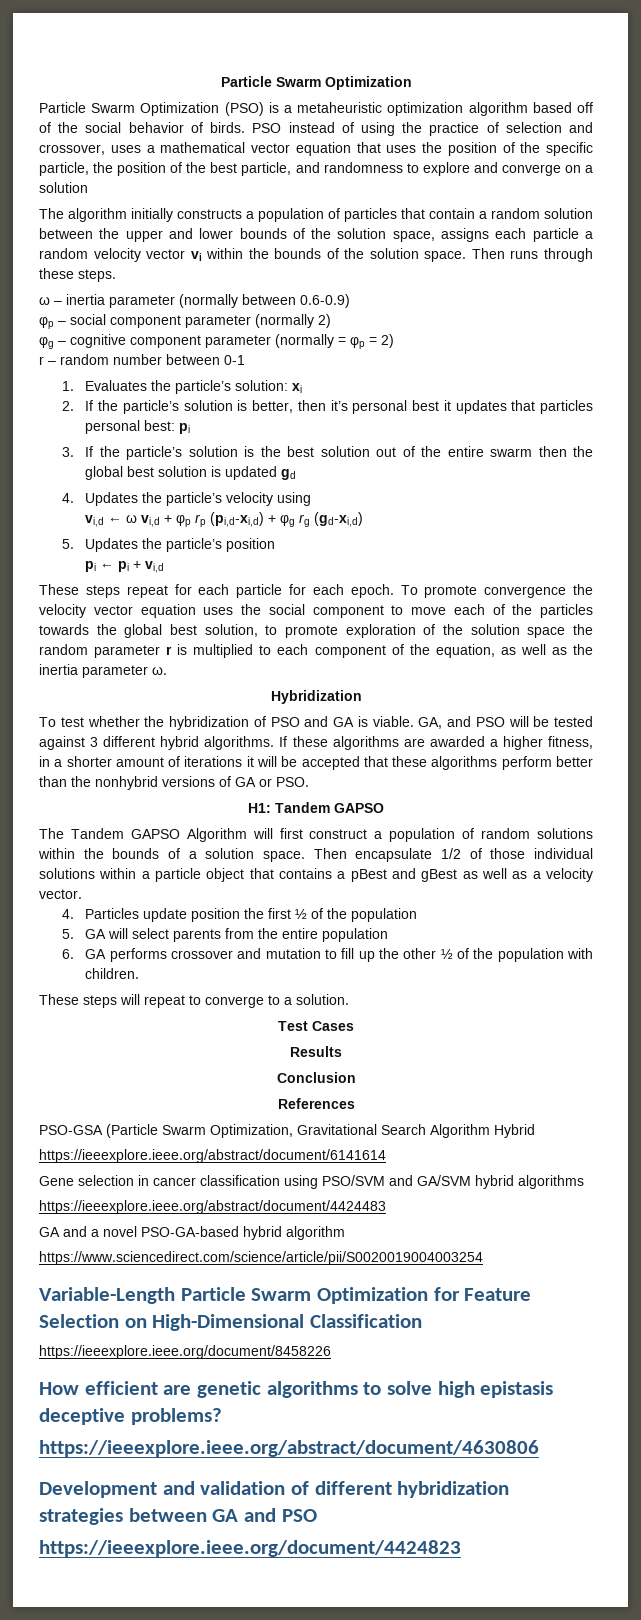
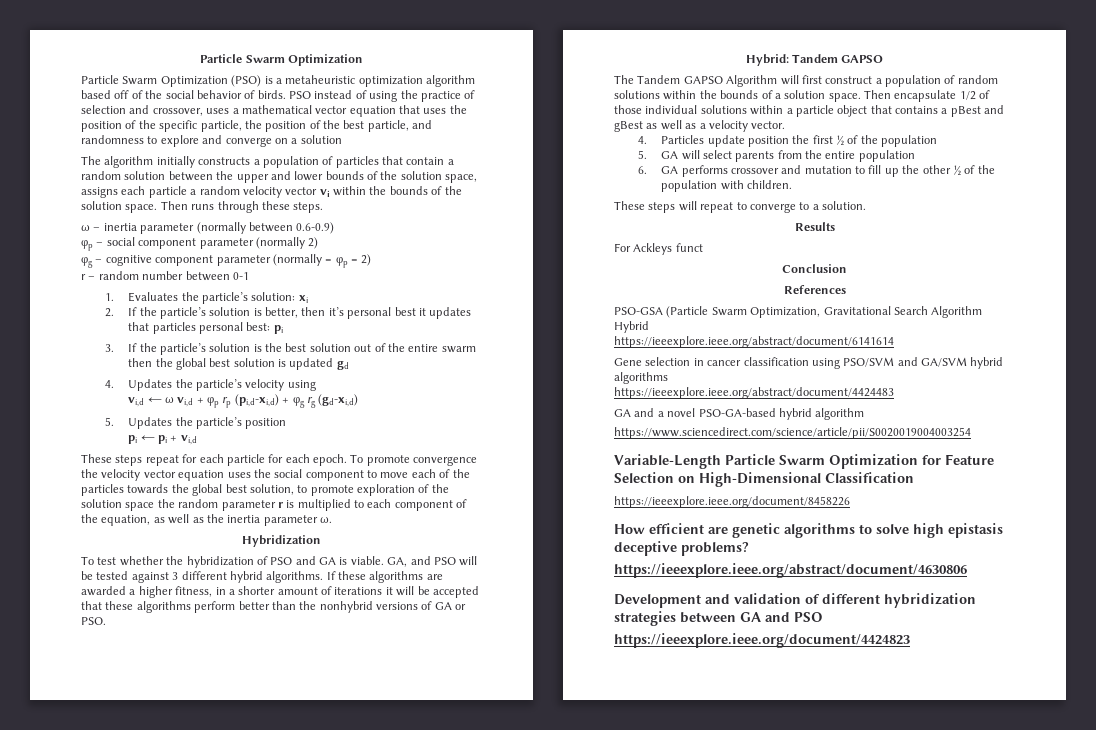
[248,803,271,813] H1: -> [745,54,789,66] Hybrid:
[278,1021,354,1031] [290,1046,342,1057] Test Cases // Results -> [794,222,835,231] [614,243,703,255] Results // For Ackleys funct

